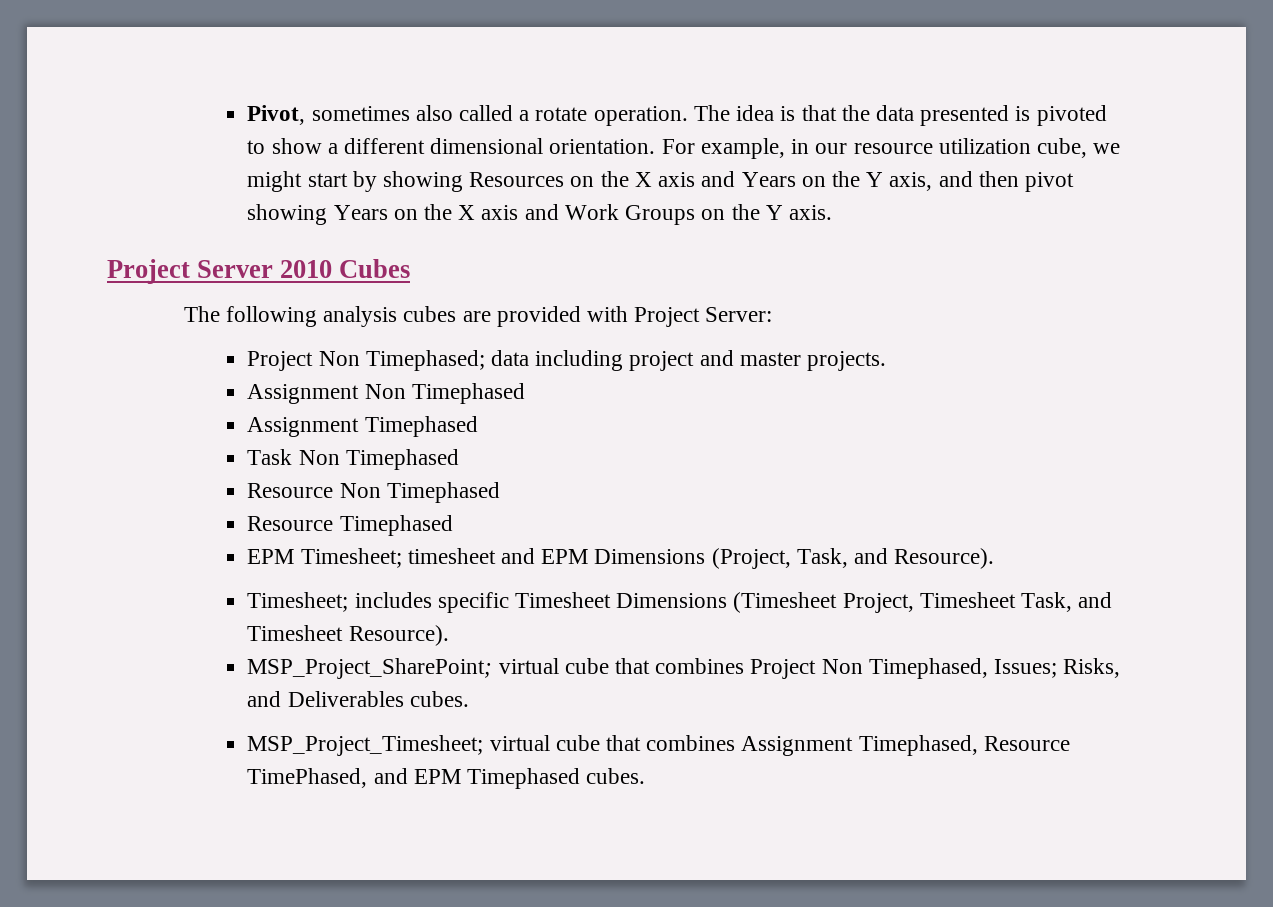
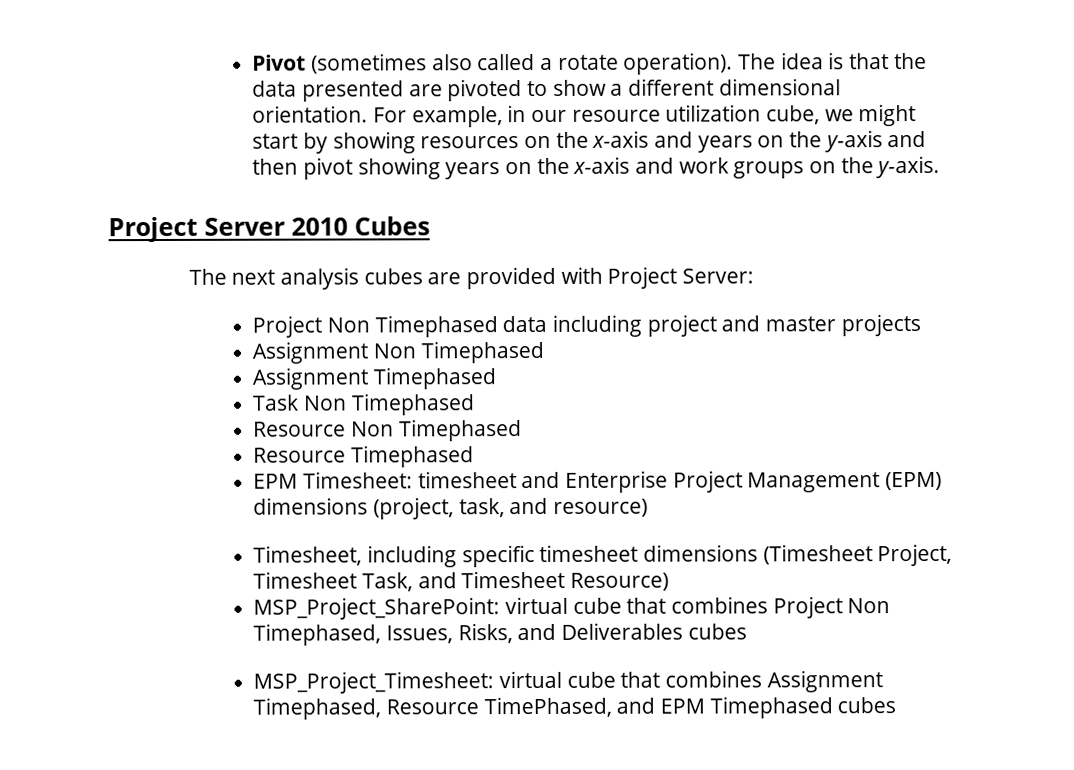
[247,105,410,125] Pivot, sometimes -> [252,53,427,74] Pivot (sometimes
[593,106,688,126] operation. -> [623,52,734,75] operation).
[1015,106,1031,121] is -> [408,84,443,97] are
[469,171,933,191] Resources on the X axis and Years on the Y axis, -> [420,130,883,153] resources on the x-axis and years on the y-axis
[333,204,832,225] Years on the X axis and Work Groups on the Y axis. -> [445,155,941,180] years on the x-axis and work groups on the y-axis.
[225,306,317,327] following -> [231,269,276,285] next
[365,350,485,371] Timephased; -> [374,315,498,338] Timephased
[807,351,887,371] projects. -> [840,313,921,337] projects
[300,548,402,568] Timesheet; -> [302,471,413,489] Timesheet:
[541,548,995,569] [247,592,728,613] EPM Dimensions (Project, Task, and Resource). // Timesheet; includes specific Timesheet Dimensions -> [564,470,942,493] [253,497,648,520] [253,544,758,568] Enterprise Project Management (EPM) dimensions (project, task, and resource) // Timesheet, including specific timesheet dimensions
[348,625,449,646] [247,658,493,679] Resource). // MSP_Project_SharePoint; -> [569,572,669,591] [253,597,501,620] Resource) // MSP_Project_SharePoint:
[994,659,1058,678] Issues; -> [385,625,453,644] Issues,
[409,691,469,707] [247,735,484,756] cubes. // MSP_Project_Timesheet; -> [687,623,747,640] [253,671,495,694] cubes // MSP_Project_Timesheet:
[586,768,646,784] cubes. -> [837,697,897,714] cubes

